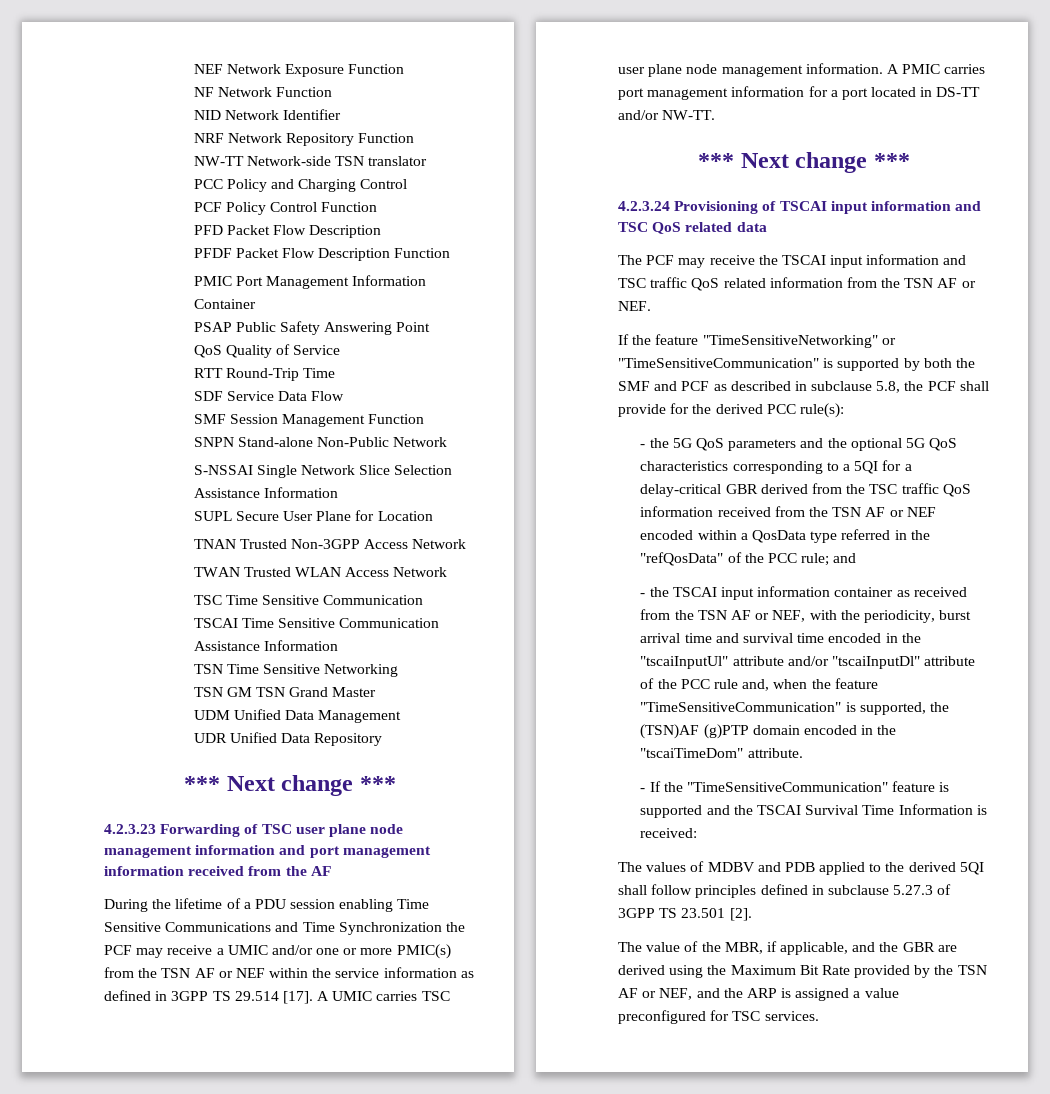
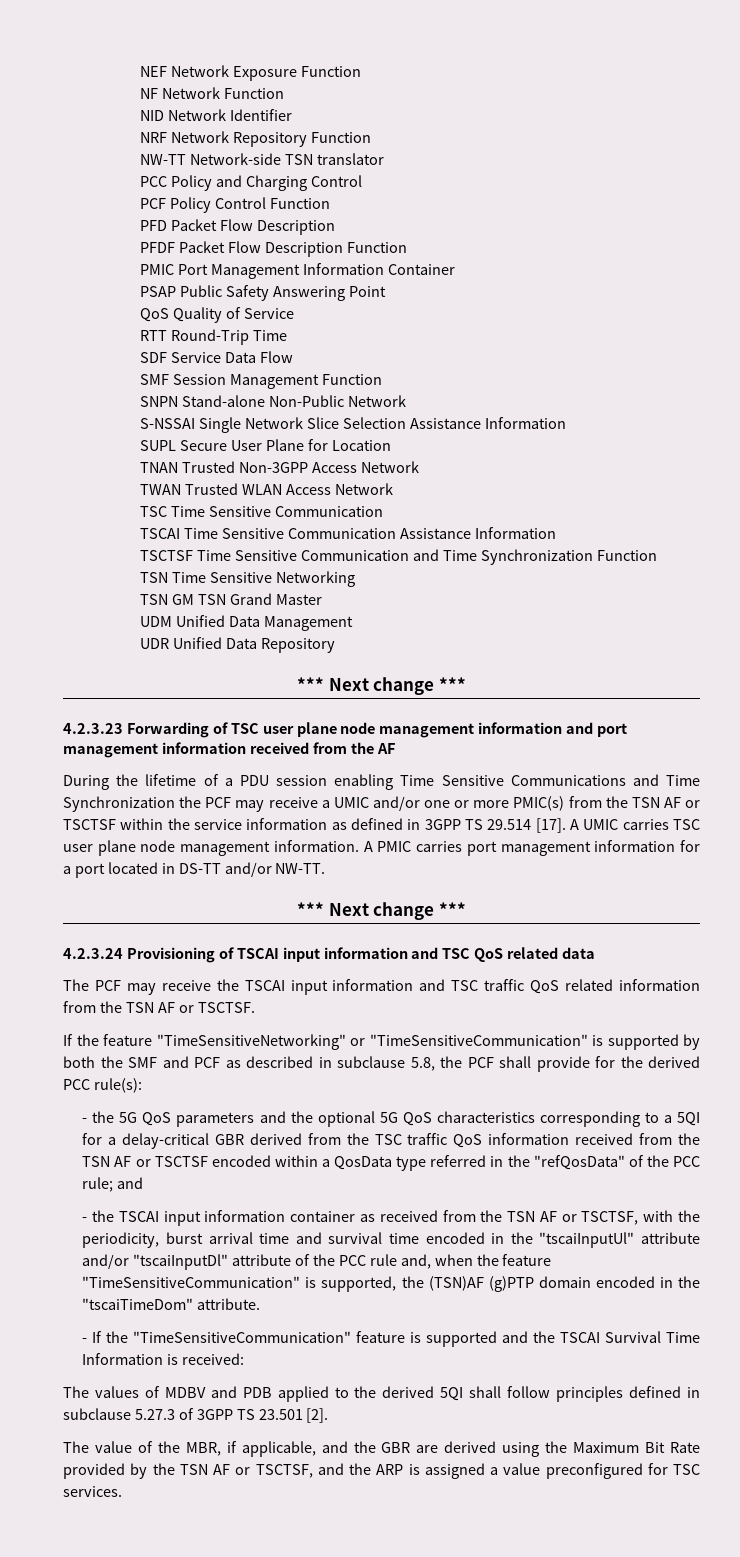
(338, 645) none -> [140,549,657,565] // TSCTSF Time Sensitive Communication and Time Synchronization Function
[235,968,265,978] NEF -> [63,819,116,830] TSCTSF
[618,301,651,311] NEF. -> [197,1002,255,1013] TSCTSF.
[906,507,936,517] NEF -> [154,1156,208,1167] TSCTSF
[772,610,806,622] NEF, -> [581,1211,639,1225] TSCTSF,
[659,988,693,1000] NEF, -> [255,1464,313,1478] TSCTSF,

